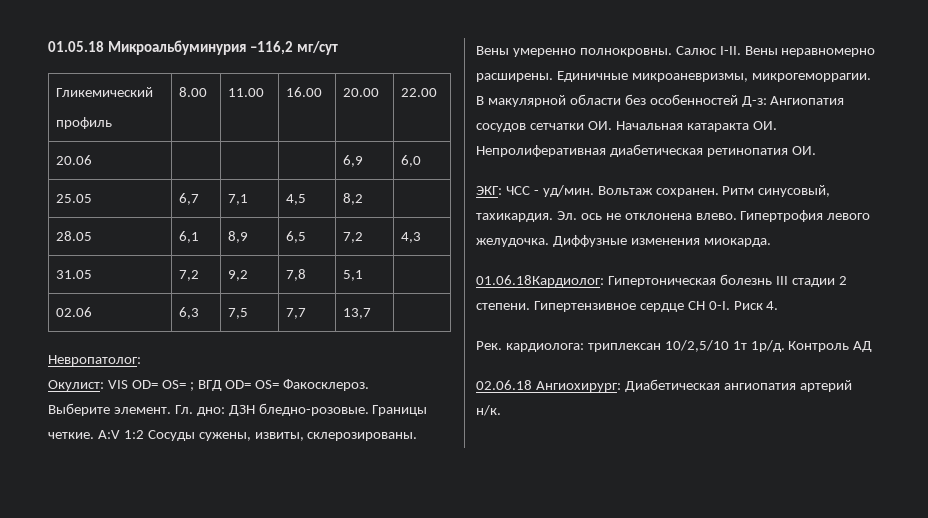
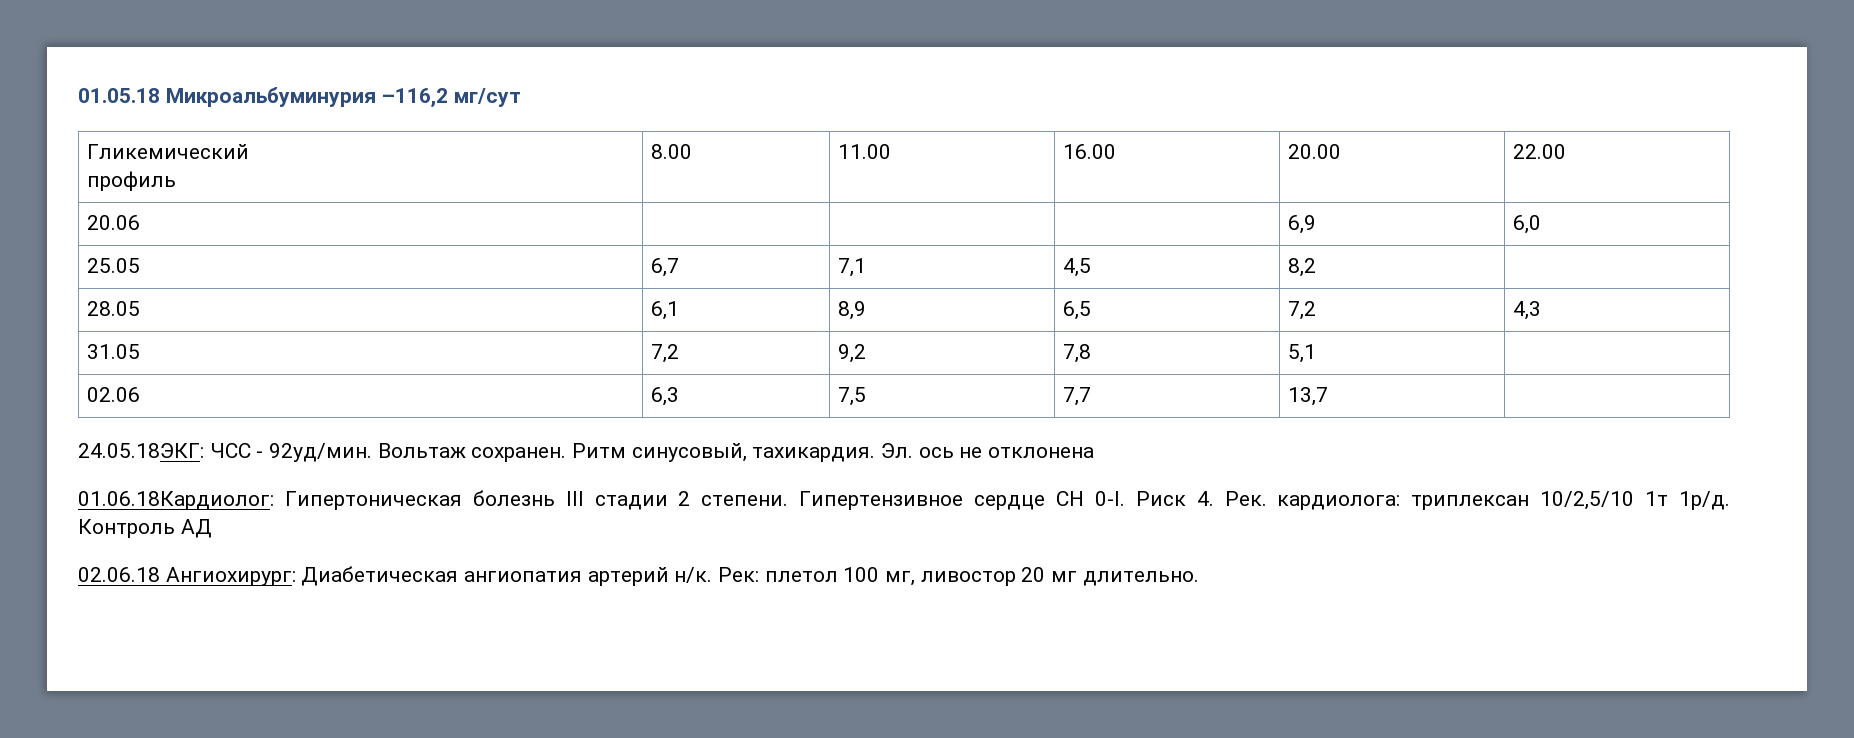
[48,355,141,366] [48,379,370,391] [48,403,428,416] [48,430,418,441] [476,46,876,57] [476,71,871,82] [476,94,845,107] [476,121,777,132] [476,144,816,157] [476,186,502,195] Невропатолог: // Окулист: VIS OD= OS= ; ВГД OD= OS= Факосклероз. // Выберите элемент. Гл. дно: ДЗН бледно-розовые. Границы четкие. А:V 1:2 Сосуды сужены, извиты, склерозированы. Вены умеренно полнокровны. Салюс I-II. Вены неравномерно расширены. Единичные микроаневризмы, микрогеморрагии. В макулярной области без особенностей Д-з: Ангиопатия сосудов сетчатки ОИ. Начальная катаракта ОИ. Непролиферативная диабетическая ретинопатия ОИ. // ЭКГ: -> [78,443,204,458] 24.05.18ЭКГ:
[542,185,594,197] уд/мин. -> [269,443,373,462] 92уд/мин.
[695,210,871,222] [476,235,771,247] влево. Гипертрофия левого желудочка. Диффузные изменения миокарда. -> (1095, 452) none
(779, 305) // -> (1214, 498) none
(501, 410) none -> [718,567,1199,586] Рек: плетол 100 мг, ливостор 20 мг длительно.

